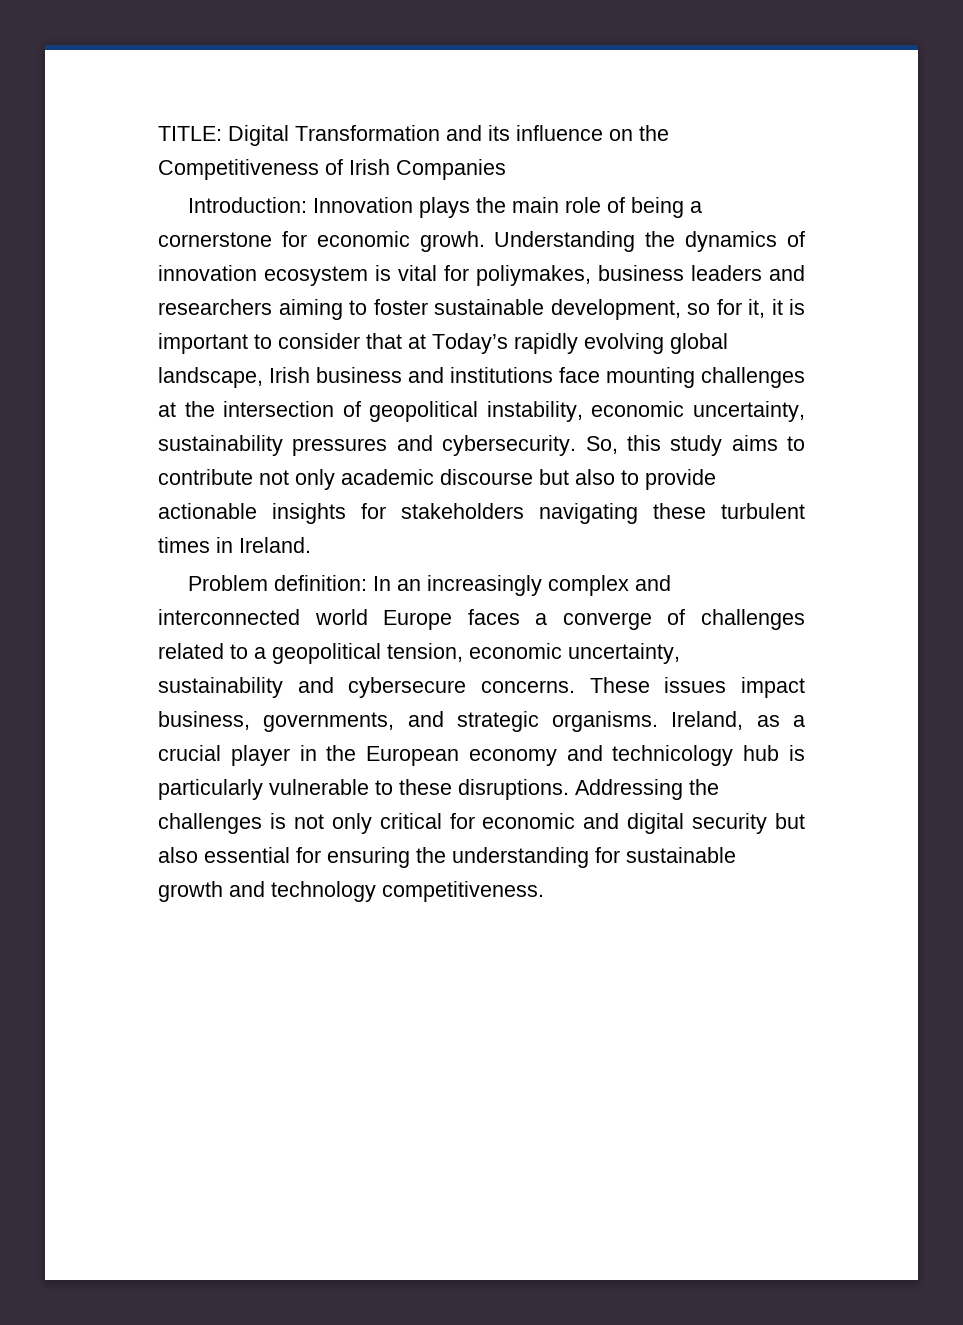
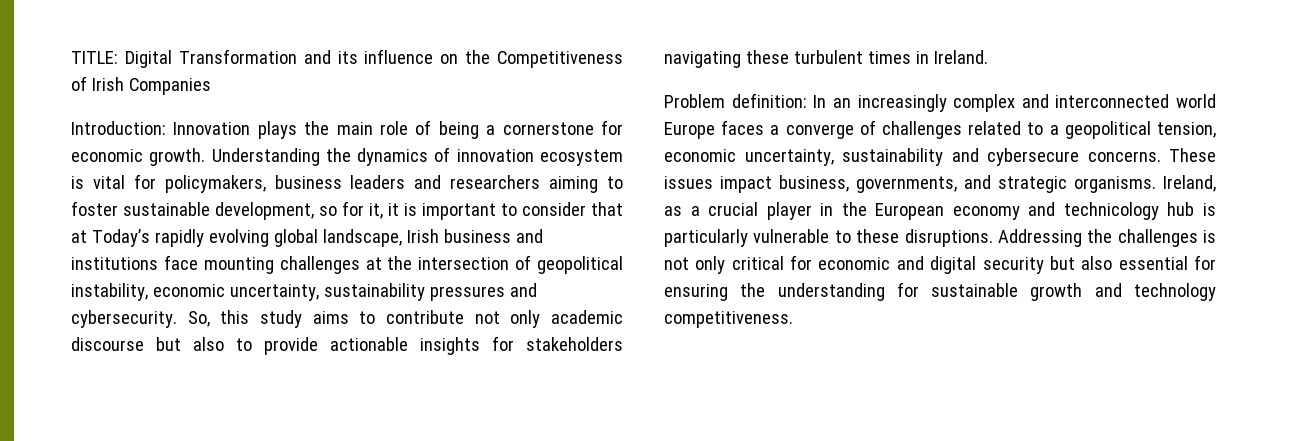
[419,231,485,252] growh. -> [149,148,206,166] growth.
[476,265,591,286] poliymakes, -> [164,175,266,193] policymakers,

